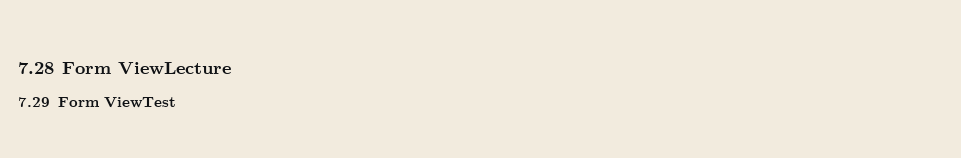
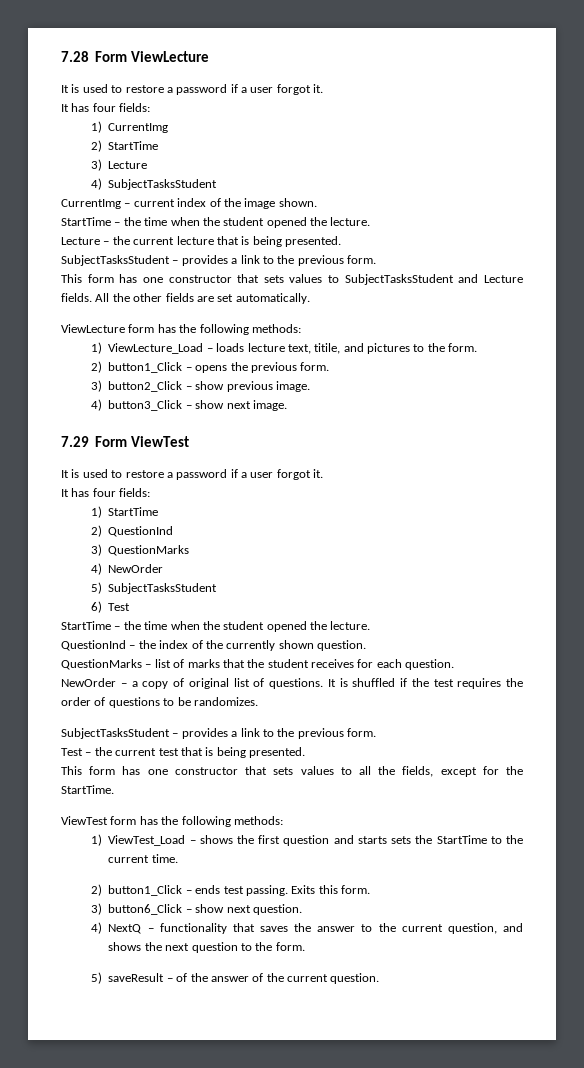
[18,97,176,108] 7.29 Form ViewTest -> [61,84,324,95] [61,103,151,112] [91,121,169,133] [91,140,159,152] [91,159,148,171] [91,178,218,190] [61,198,317,209] [61,217,371,228] [61,236,341,247] [61,255,376,266] [61,274,523,285] [61,293,310,304] [61,324,301,335] [91,342,478,354] [91,361,330,373] [91,380,310,392] [91,399,287,411] [61,436,190,447] [61,469,324,480] [61,488,151,497] [91,506,159,518] [91,525,174,537] [91,544,190,556] [91,563,164,575] [91,582,218,594] [91,601,131,613] [61,621,371,632] [61,640,366,651] [61,659,455,670] [61,678,523,689] [61,697,258,708] [61,728,376,739] [61,747,305,758] [61,766,523,777] [61,785,114,794] [61,816,283,827] [91,834,523,846] [108,854,178,863] [91,884,371,896] [91,903,302,915] [91,922,523,934] [108,942,305,953] [91,972,380,984] It is used to restore a password if a user forgot it. // It has four fields: // 1) CurrentImg // 2) StartTime // 3) Lecture // 4) SubjectTasksStudent // CurrentImg – current index of the image shown. // StartTime – the time when the student opened the lecture. // Lecture – the current lecture that is being presented. // SubjectTasksStudent – provides a link to the previous form. // This form has one constructor that sets values to SubjectTasksStudent and Lecture fields. All the other fields are set automatically. // ViewLecture form has the following methods: // 1) ViewLecture_Load – loads lecture text, titile, and pictures to the form. // 2) button1_Click – opens the previous form. // 3) button2_Click – show previous image. // 4) button3_Click – show next image. // 7.29 Form ViewTest // It is used to restore a password if a user forgot it. // It has four fields: // 1) StartTime // 2) QuestionInd // 3) QuestionMarks // 4) NewOrder // 5) SubjectTasksStudent // 6) Test // StartTime – the time when the student opened the lecture. // QuestionInd – the index of the currently shown question. // QuestionMarks – list of marks that the student receives for each question. // NewOrder – a copy of original list of questions. It is shuffled if the test requires the order of questions to be randomizes. // SubjectTasksStudent – provides a link to the previous form. // Test – the current test that is being presented. // This form has one constructor that sets values to all the fields, except for the StartTime. // ViewTest form has the following methods: // 1) ViewTest_Load – shows the first question and starts sets the StartTime to the current time. // 2) button1_Click – ends test passing. Exits this form. // 3) button6_Click – show next question. // 4) NextQ – functionality that saves the answer to the current question, and shows the next question to the form. // 5) saveResult – of the answer of the current question.

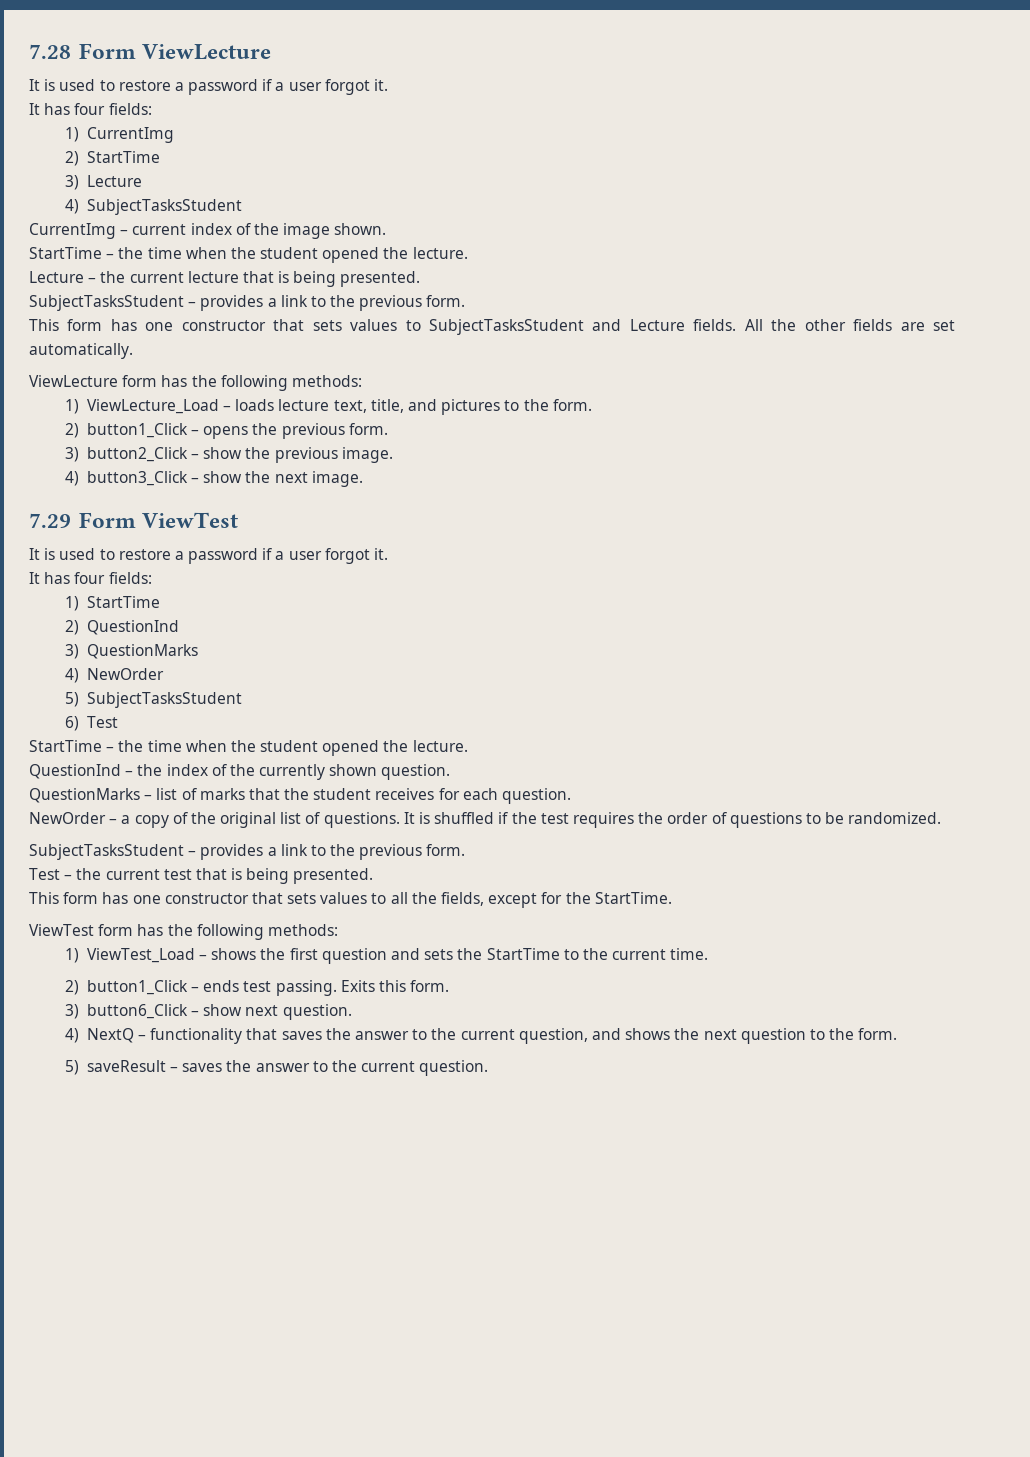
[314,343,341,354] titile, -> [370,399,404,413] title,
(225, 385) none -> [245,447,271,459] the
(225, 404) none -> [245,471,271,483] the
(184, 682) none -> [190,812,216,824] the
[193,697,258,706] randomizes. -> [848,812,942,824] randomized.
[357,836,387,844] starts -> (421, 954) none
[176,973,264,982] of the answer of -> [182,1060,328,1072] saves the answer to

